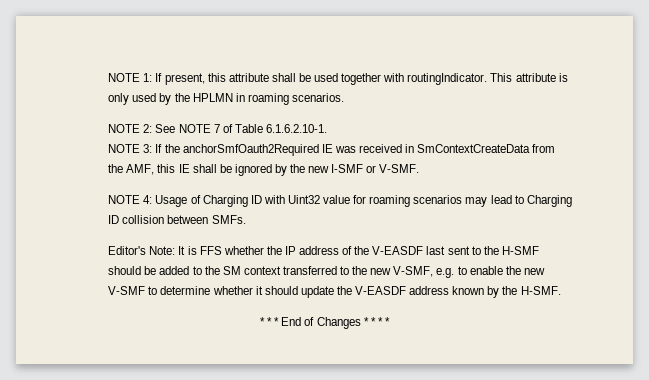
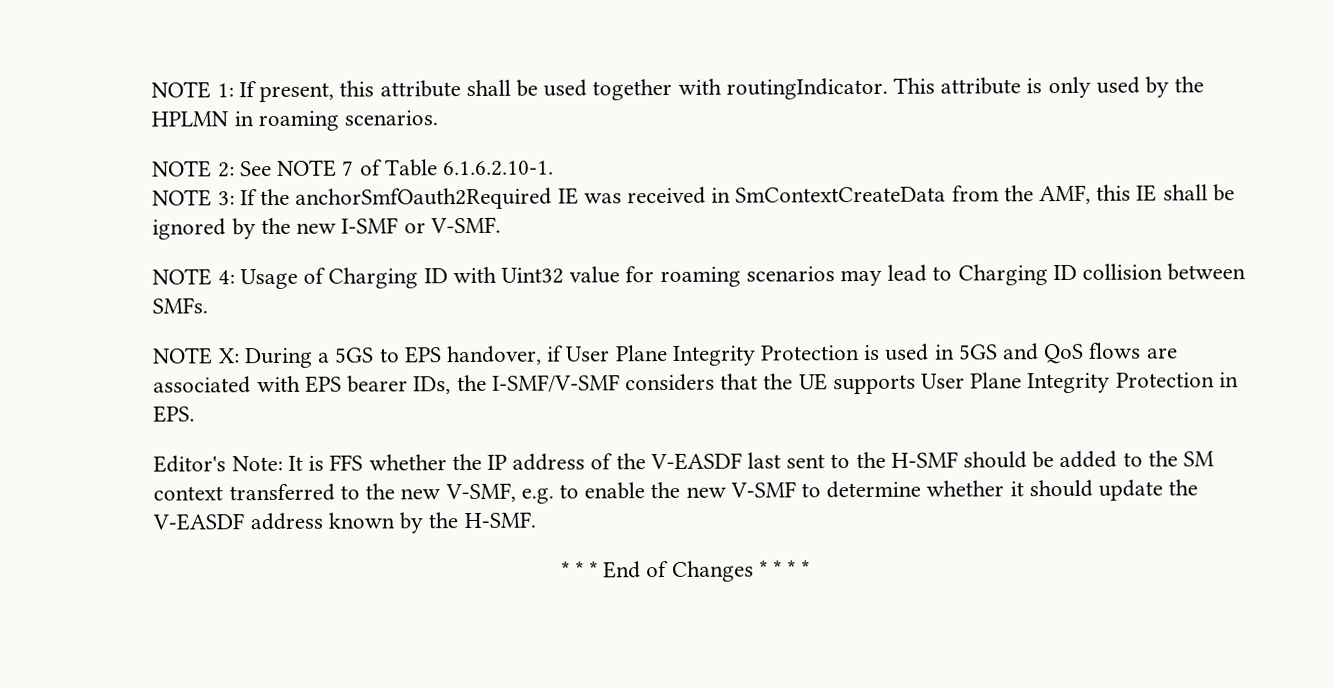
(246, 219) none -> [153,342,1178,369] [153,372,1239,395] [153,405,196,423] // NOTE X: During a 5GS to EPS handover, if User Plane Integrity Protection is used in 5GS and QoS flows are associated with EPS bearer IDs, the I-SMF/V-SMF considers that the UE supports User Plane Integrity Protection in EPS.

